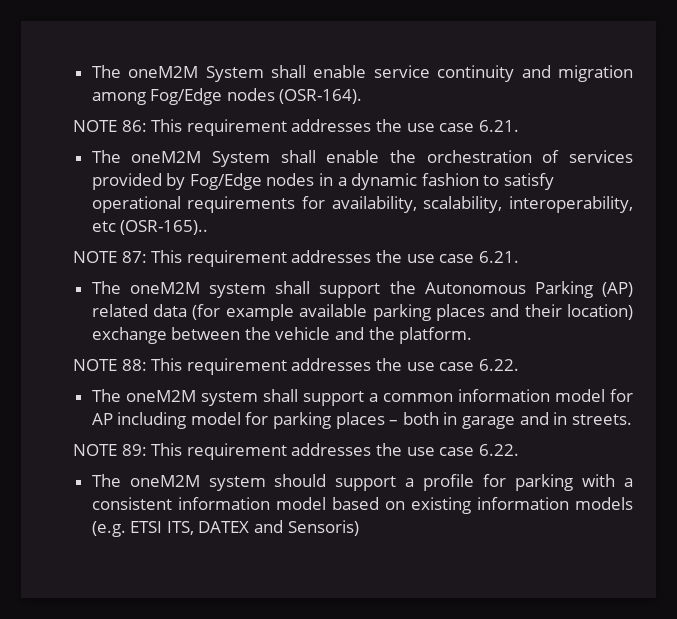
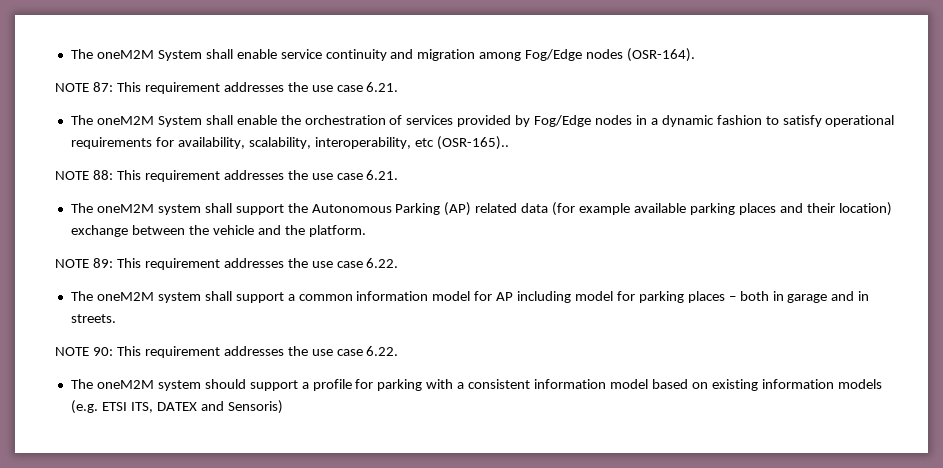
[121,120,147,132] 86: -> [93,82,114,92] 87:
[121,251,147,263] 87: -> [93,170,114,180] 88:
[121,359,147,371] 88: -> [93,258,114,268] 89:
[121,444,147,456] 89: -> [93,347,114,356] 90:

